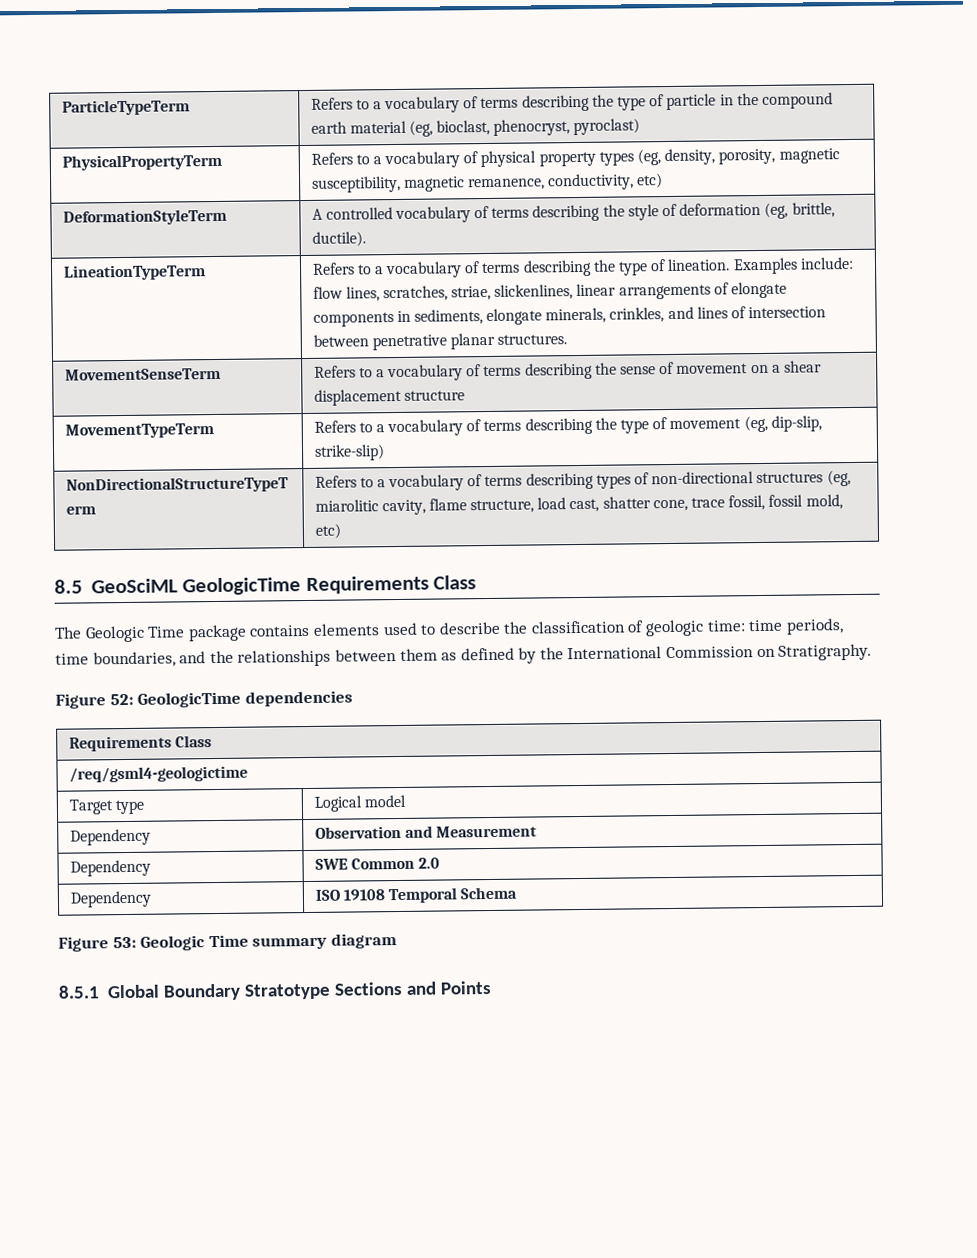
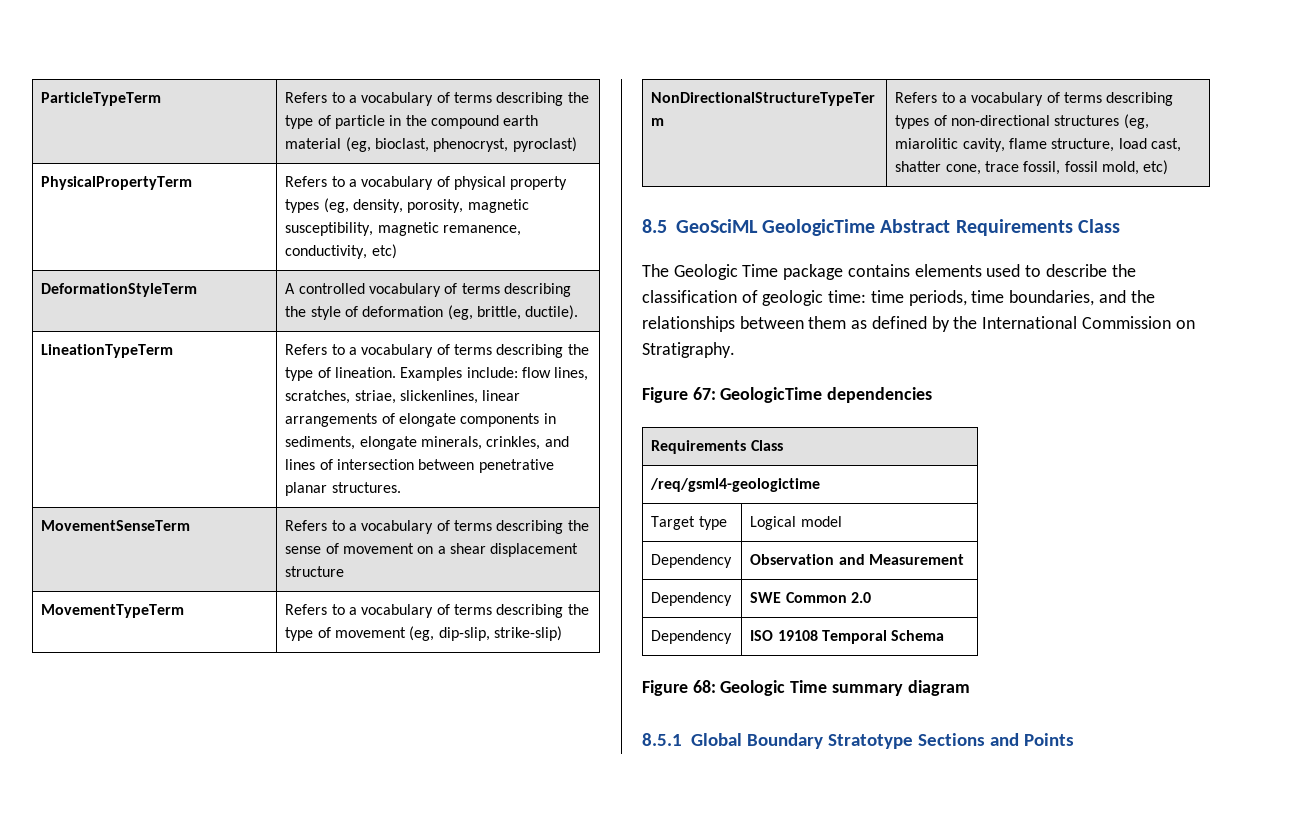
(302, 586) none -> [880,219,951,233] Abstract
[109,693,134,706] 52: -> [692,387,716,400] 67:
[112,936,137,949] 53: -> [692,680,716,693] 68:

